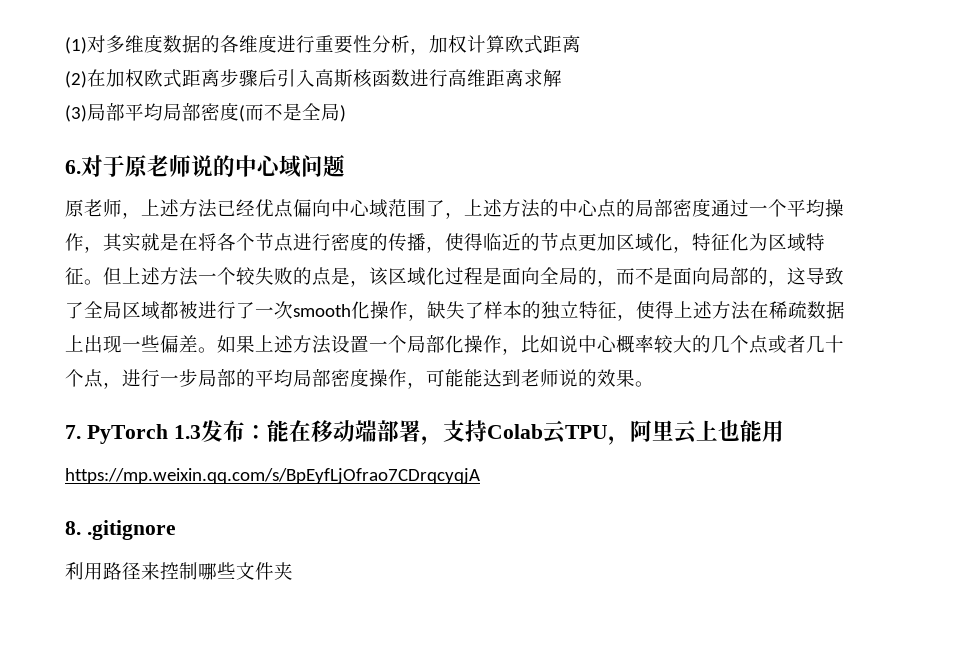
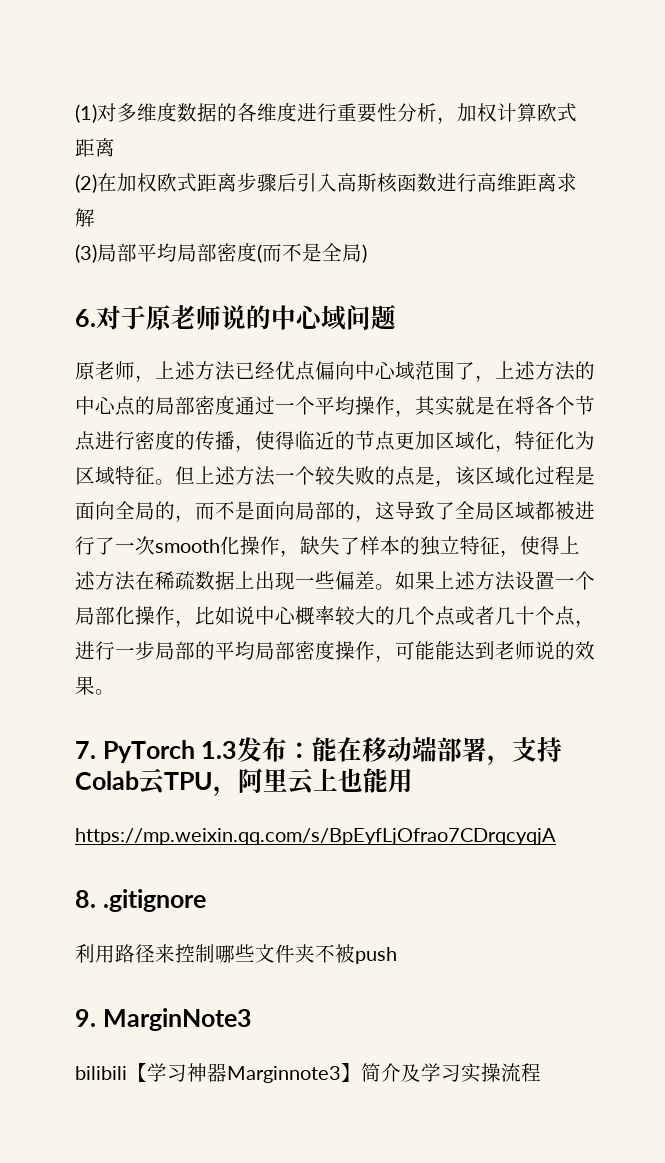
(293, 571) none -> [315,944,397,964] [75,1008,252,1031] [75,1063,541,1083] 不被push // 9. MarginNote3 // bilibili【学习神器Marginnote3】简介及学习实操流程

